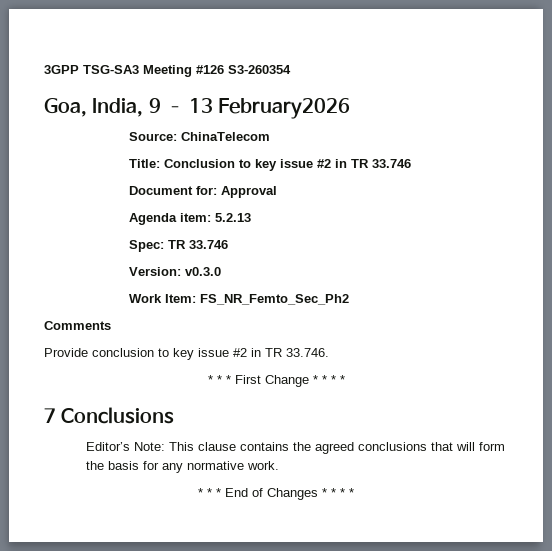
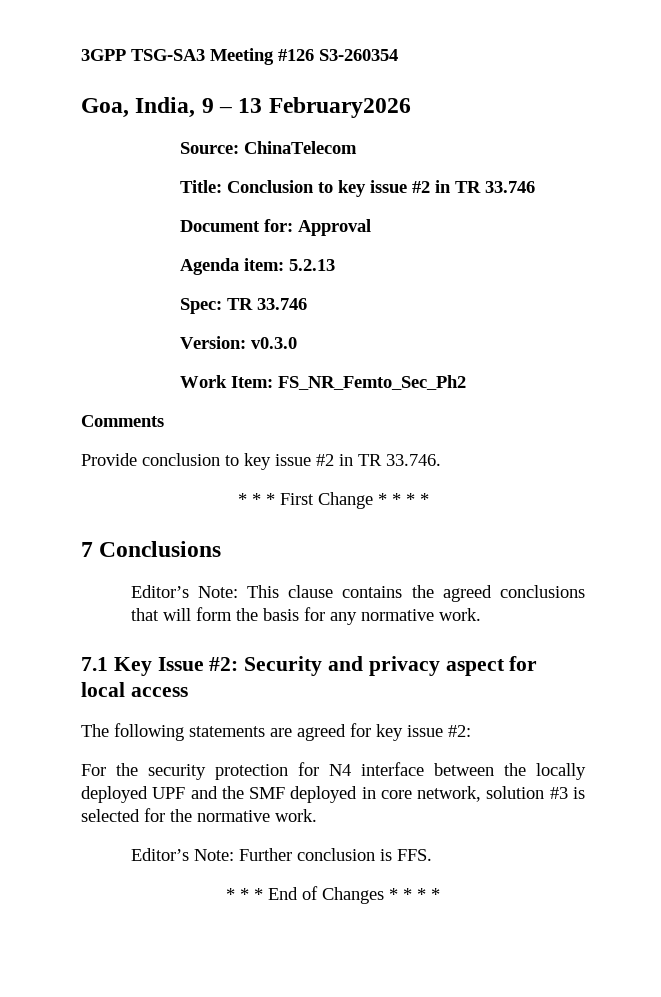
(280, 465) none -> [81,656,538,676] [81,682,188,697] [81,723,471,741] [81,762,586,780] [81,786,585,803] [81,808,317,822] [130,848,432,861] // 7.1 Key Issue #2: Security and privacy aspect for local access // The following statements are agreed for key issue #2: // For the security protection for N4 interface between the locally deployed UPF and the SMF deployed in core network, solution #3 is selected for the normative work. // Editor’s Note: Further conclusion is FFS.

